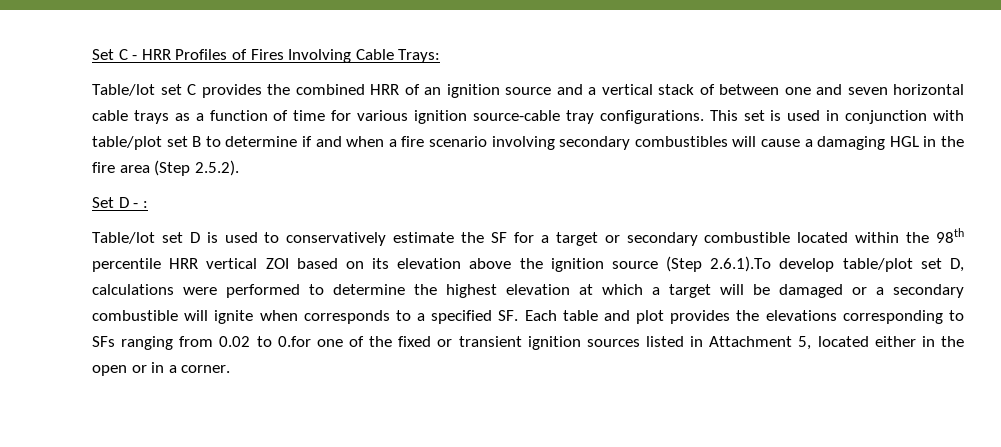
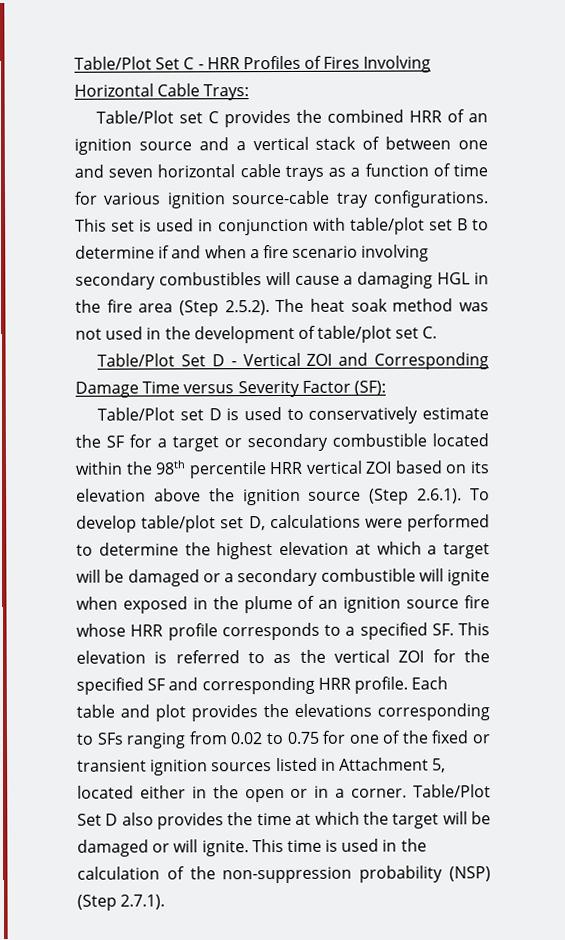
(92, 54) none -> [74,56,152,70] Table/Plot
(352, 56) none -> [74,83,154,97] Horizontal
[92,84,155,96] Table/lot -> [96,110,175,124] Table/Plot
[92,197,148,208] [92,232,155,244] // Set D - : // Table/lot -> [275,298,490,313] [75,325,438,344] [97,352,489,370] [75,380,386,398] [97,407,176,421] The heat soak method was not used in the development of table/plot set C. // Table/Plot Set D - Vertical ZOI and Corresponding Damage Time versus Severity Factor (SF): // Table/Plot
[710,256,772,272] 2.6.1).To -> [417,488,491,504] 2.6.1). To
(298, 315) none -> [122,595,491,614] [76,623,218,641] exposed in the plume of an ignition source fire whose HRR profile
(519, 315) none -> [458,622,490,636] [76,649,490,664] [76,676,408,695] This elevation is referred to as the vertical ZOI for the specified SF and corresponding HRR profile.
[277,336,311,347] 0.for -> [286,730,347,744] 0.75 for
(231, 369) none -> [413,784,492,798] [77,811,492,830] [77,838,427,857] [77,865,491,884] [77,894,166,911] Table/Plot Set D also provides the time at which the target will be damaged or will ignite. This time is used in the calculation of the non-suppression probability (NSP) (Step 2.7.1).

